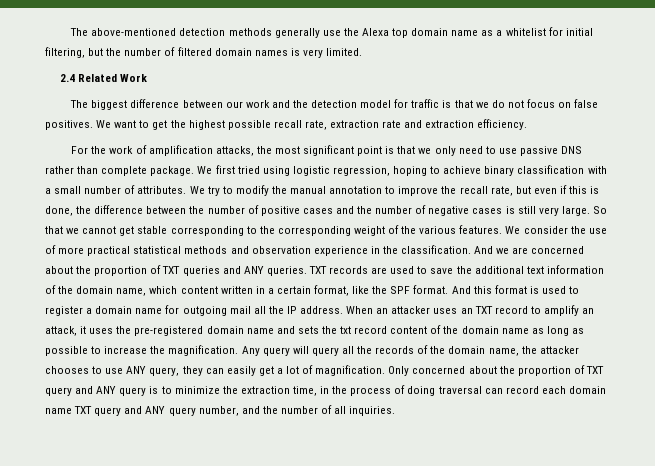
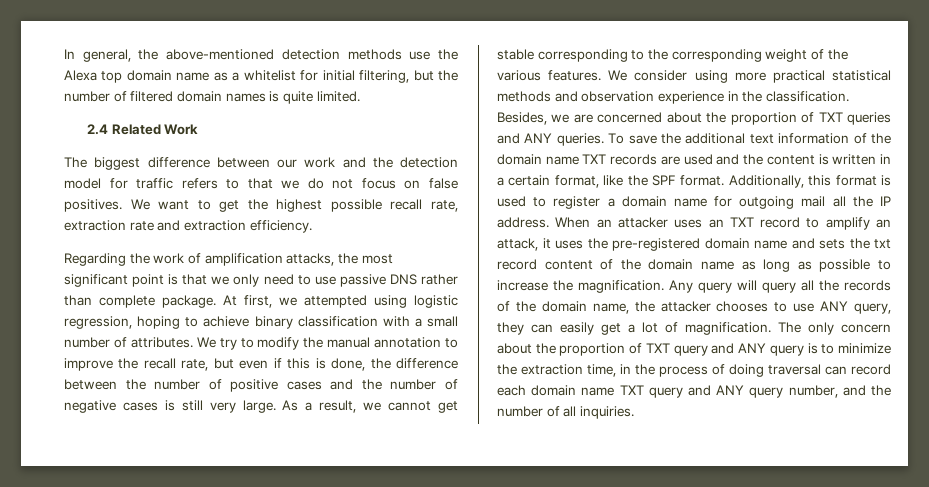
[70,28,89,36] The -> [64,49,159,62] In general, the
[274,28,320,38] generally -> (402, 54) none
[302,49,323,58] very -> [282,91,313,104] quite
[442,100,452,108] is -> [181,178,240,189] refers to
[71,146,89,154] For -> [64,253,126,266] Regarding
[197,165,260,174] We first tried -> [223,295,367,308] At first, we attempted
[592,206,607,214] [45,226,63,234] So that -> [282,400,357,413] As a result,
[570,226,607,234] [45,245,56,254] the use of -> [694,70,728,83] using
[474,246,494,254] And -> [497,112,547,125] Besides,
[308,266,428,274] TXT records are used to -> [608,133,625,144] To
[116,286,218,296] name, which content -> [545,154,829,165] name TXT records are used and the content is
[451,286,471,294] And -> [728,175,804,188] Additionally,
[388,366,466,376] Only concerned -> [778,322,891,335] The only concern

